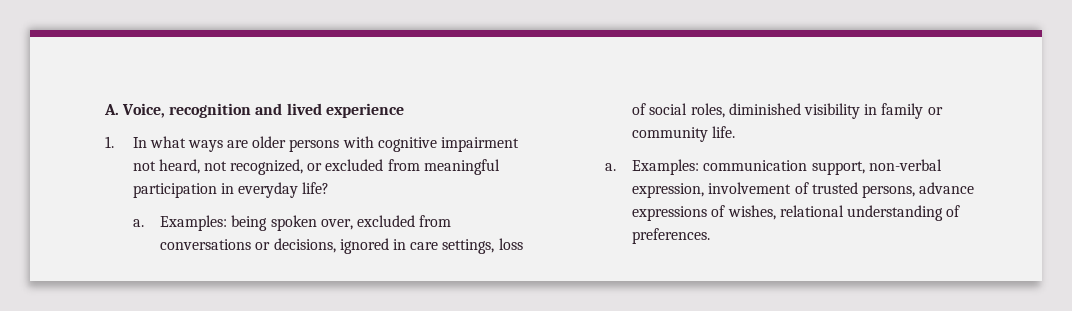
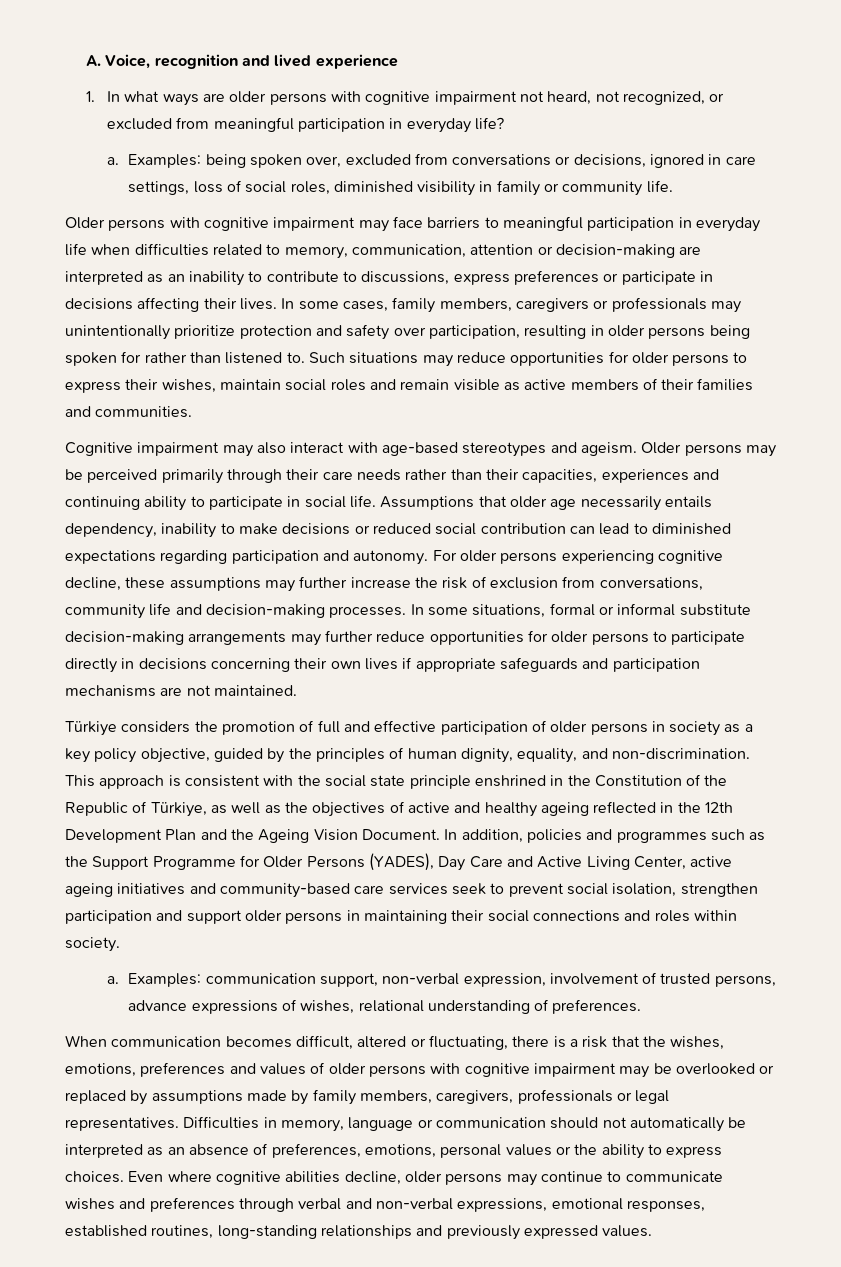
(736, 132) none -> [65,216,760,232] [65,243,702,259] [65,270,713,286] [65,297,741,313] [65,324,750,340] [65,351,748,367] [65,378,754,393] [65,406,193,418] [65,442,776,457] [65,469,719,484] [65,495,712,511] [65,523,731,538] [65,550,723,565] [65,576,703,592] [65,603,751,619] [65,630,746,646] [65,657,700,673] [65,685,297,697] [65,720,753,736] [65,747,750,763] [65,774,728,789] [65,801,734,817] [65,829,766,843] [65,853,733,871] [65,883,758,898] [65,910,737,924] [65,937,120,952] // Older persons with cognitive impairment may face barriers to meaningful participation in everyday life when difficulties related to memory, communication, attention or decision-making are interpreted as an inability to contribute to discussions, express preferences or participate in decisions affecting their lives. In some cases, family members, caregivers or professionals may unintentionally prioritize protection and safety over participation, resulting in older persons being spoken for rather than listened to. Such situations may reduce opportunities for older persons to express their wishes, maintain social roles and remain visible as active members of their families and communities. // Cognitive impairment may also interact with age-based stereotypes and ageism. Older persons may be perceived primarily through their care needs rather than their capacities, experiences and continuing ability to participate in social life. Assumptions that older age necessarily entails dependency, inability to make decisions or reduced social contribution can lead to diminished expectations regarding participation and autonomy. For older persons experiencing cognitive decline, these assumptions may further increase the risk of exclusion from conversations, community life and decision-making processes. In some situations, formal or informal substitute decision-making arrangements may further reduce opportunities for older persons to participate directly in decisions concerning their own lives if appropriate safeguards and participation mechanisms are not maintained. // Türkiye considers the promotion of full and effective participation of older persons in society as a key policy objective, guided by the principles of human dignity, equality, and non-discrimination. This approach is consistent with the social state principle enshrined in the Constitution of the Republic of Türkiye, as well as the objectives of active and healthy ageing reflected in the 12th Development Plan and the Ageing Vision Document. In addition, policies and programmes such as the Support Programme for Older Persons (YADES), Day Care and Active Living Center, active ageing initiatives and community-based care services seek to prevent social isolation, strengthen participation and support older persons in maintaining their social connections and roles within society.
(711, 236) none -> [65,1035,725,1050] [65,1062,775,1078] [65,1089,670,1105] [65,1116,747,1132] [65,1143,723,1159] [65,1171,723,1186] [65,1197,705,1212] [65,1225,653,1240] // When communication becomes difficult, altered or fluctuating, there is a risk that the wishes, emotions, preferences and values of older persons with cognitive impairment may be overlooked or replaced by assumptions made by family members, caregivers, professionals or legal representatives. Difficulties in memory, language or communication should not automatically be interpreted as an absence of preferences, emotions, personal values or the ability to express choices. Even where cognitive abilities decline, older persons may continue to communicate wishes and preferences through verbal and non-verbal expressions, emotional responses, established routines, long-standing relationships and previously expressed values.

